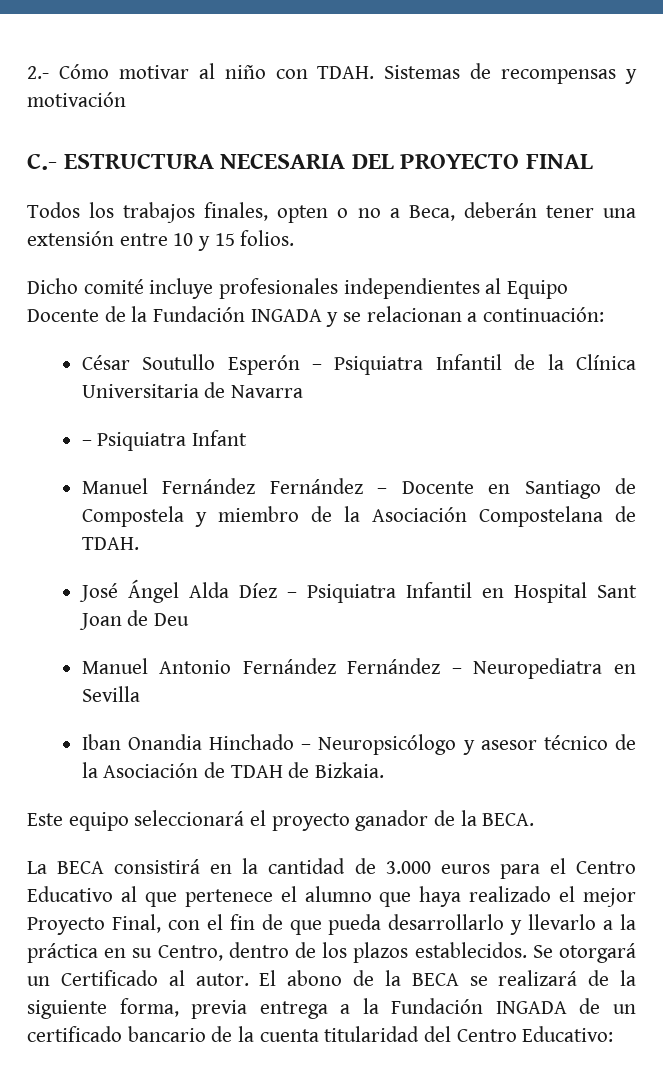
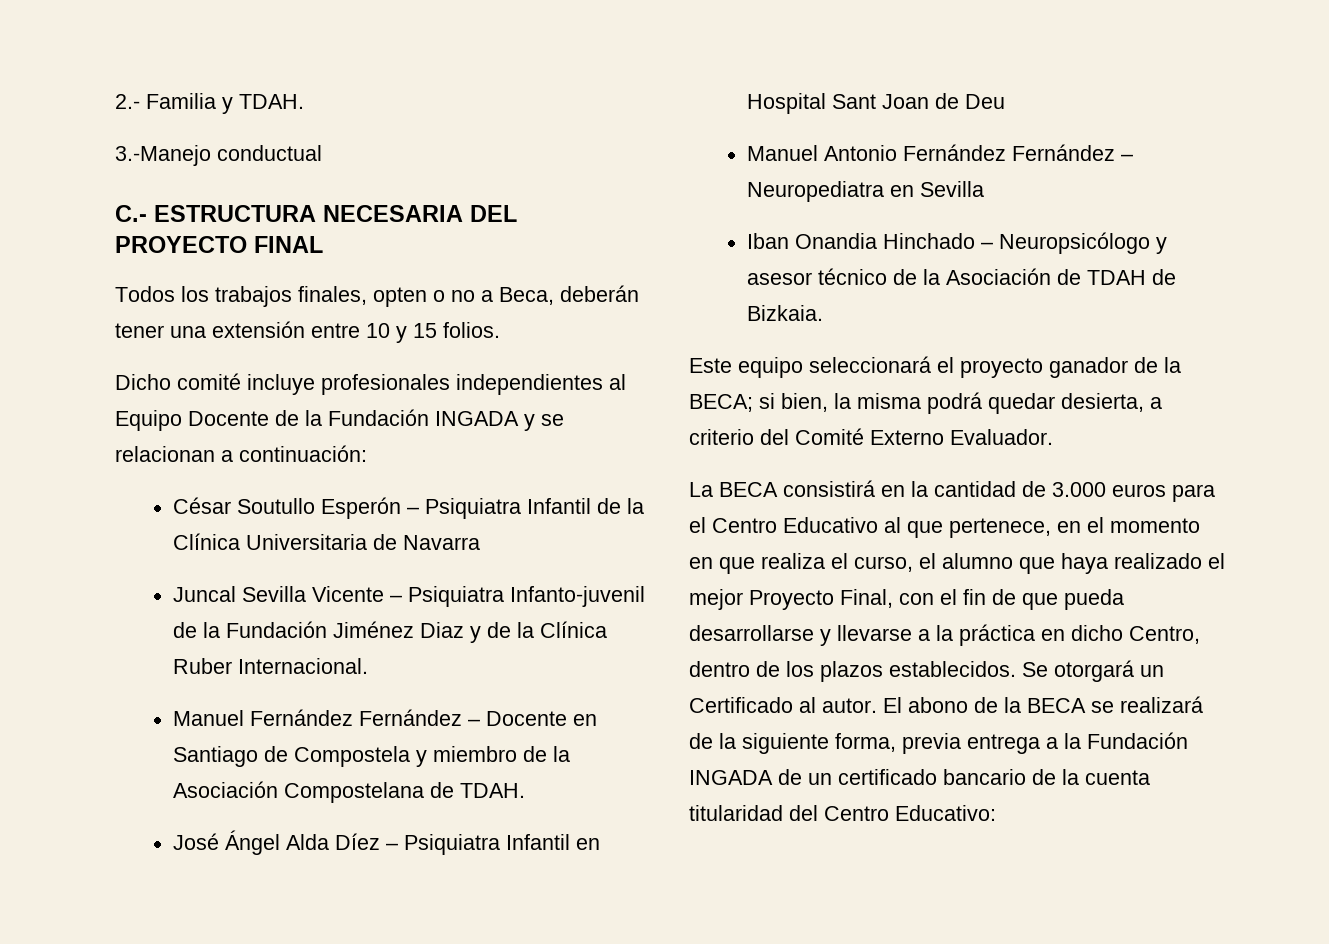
[58,63,637,84] [27,92,126,107] Cómo motivar al niño con TDAH. Sistemas de recompensas y motivación -> [146,93,304,114] [115,145,322,166] Familia y TDAH. // 3.-Manejo conductual
[81,430,248,451] – Psiquiatra Infant -> [173,586,646,607] [173,621,608,643] [173,658,369,674] Juncal Sevilla Vicente – Psiquiatra Infanto-juvenil de la Fundación Jiménez Diaz y de la Clínica Ruber Internacional.
[482,813,535,826] BECA. -> [689,392,1162,414] [689,428,1053,445] BECA; si bien, la misma podrá quedar desierta, a criterio del Comité Externo Evaluador.
[184,889,273,907] pertenece -> [949,517,1200,538] [689,553,913,574] pertenece, en el momento en que realiza el curso,
[388,914,597,935] desarrollarlo y llevarlo -> [689,625,912,646] desarrollarse y llevarse
[132,948,153,958] su -> [1071,625,1123,641] dicho

